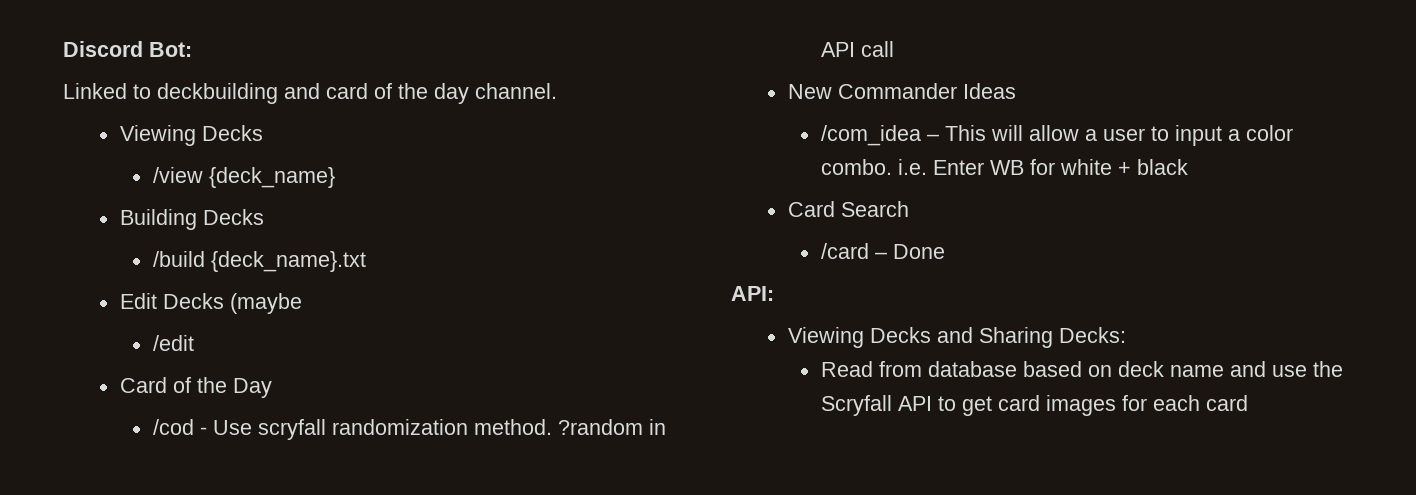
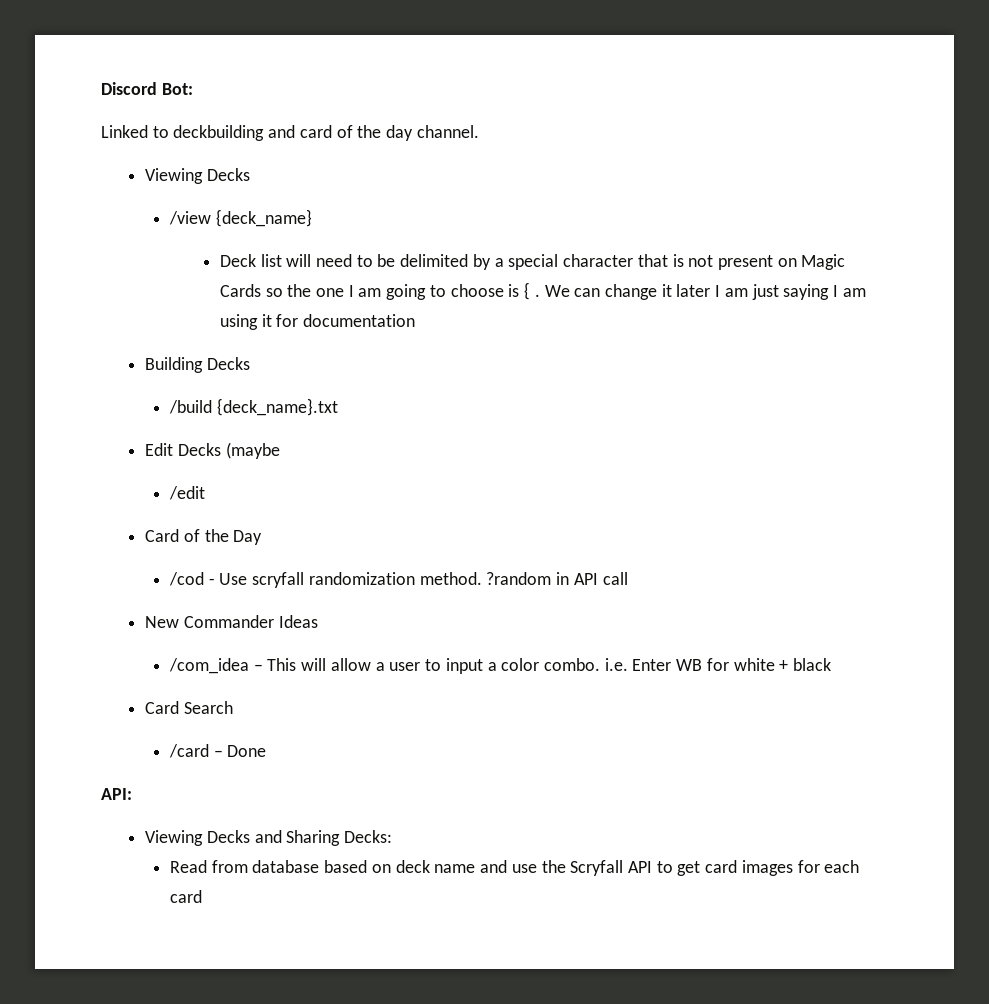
(335, 177) none -> [219,254,846,270] [219,282,866,300] [219,314,415,330] // Deck list will need to be delimited by a special character that is not present on Magic Cards so the one I am going to choose is { . We can change it later I am just saying I am using it for documentation

